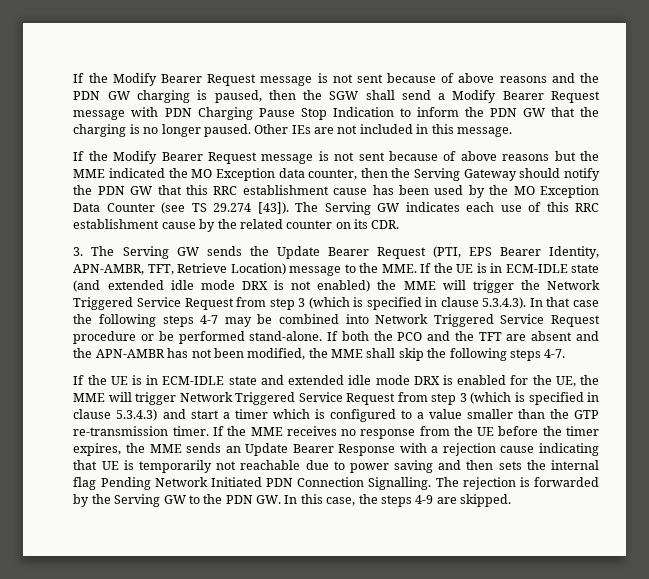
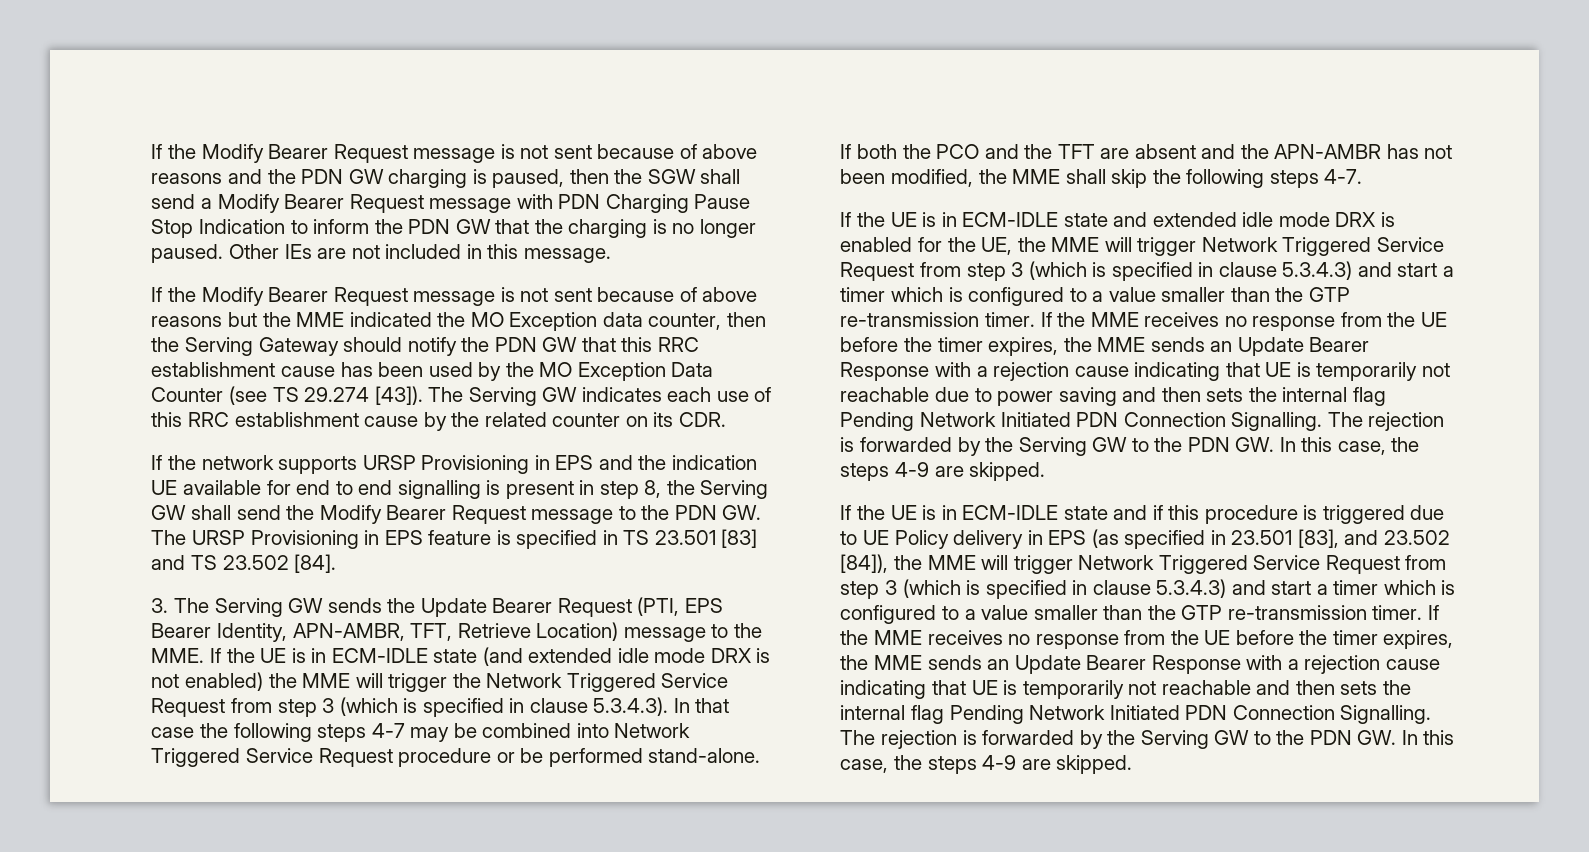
(400, 224) none -> [151,455,757,474] [151,480,769,499] [151,505,762,524] [151,529,758,549] [151,554,337,573] // If the network supports URSP Provisioning in EPS and the indication UE available for end to end signalling is present in step 8, the Serving GW shall send the Modify Bearer Request message to the PDN GW. The URSP Provisioning in EPS feature is specified in TS 23.501 [83] and TS 23.502 [84].
(512, 500) none -> [840,505,1445,524] [840,529,1450,549] [840,554,1447,574] [840,579,1456,599] [840,605,1439,624] [840,630,1454,649] [840,655,1440,674] [840,680,1411,699] [840,705,1432,724] [840,730,1455,749] [840,755,1133,774] // If the UE is in ECM-IDLE state and if this procedure is triggered due to UE Policy delivery in EPS (as specified in 23.501 [83], and 23.502 [84]), the MME will trigger Network Triggered Service Request from step 3 (which is specified in clause 5.3.4.3) and start a timer which is configured to a value smaller than the GTP re-transmission timer. If the MME receives no response from the UE before the timer expires, the MME sends an Update Bearer Response with a rejection cause indicating that UE is temporarily not reachable and then sets the internal flag Pending Network Initiated PDN Connection Signalling. The rejection is forwarded by the Serving GW to the PDN GW. In this case, the steps 4-9 are skipped.

